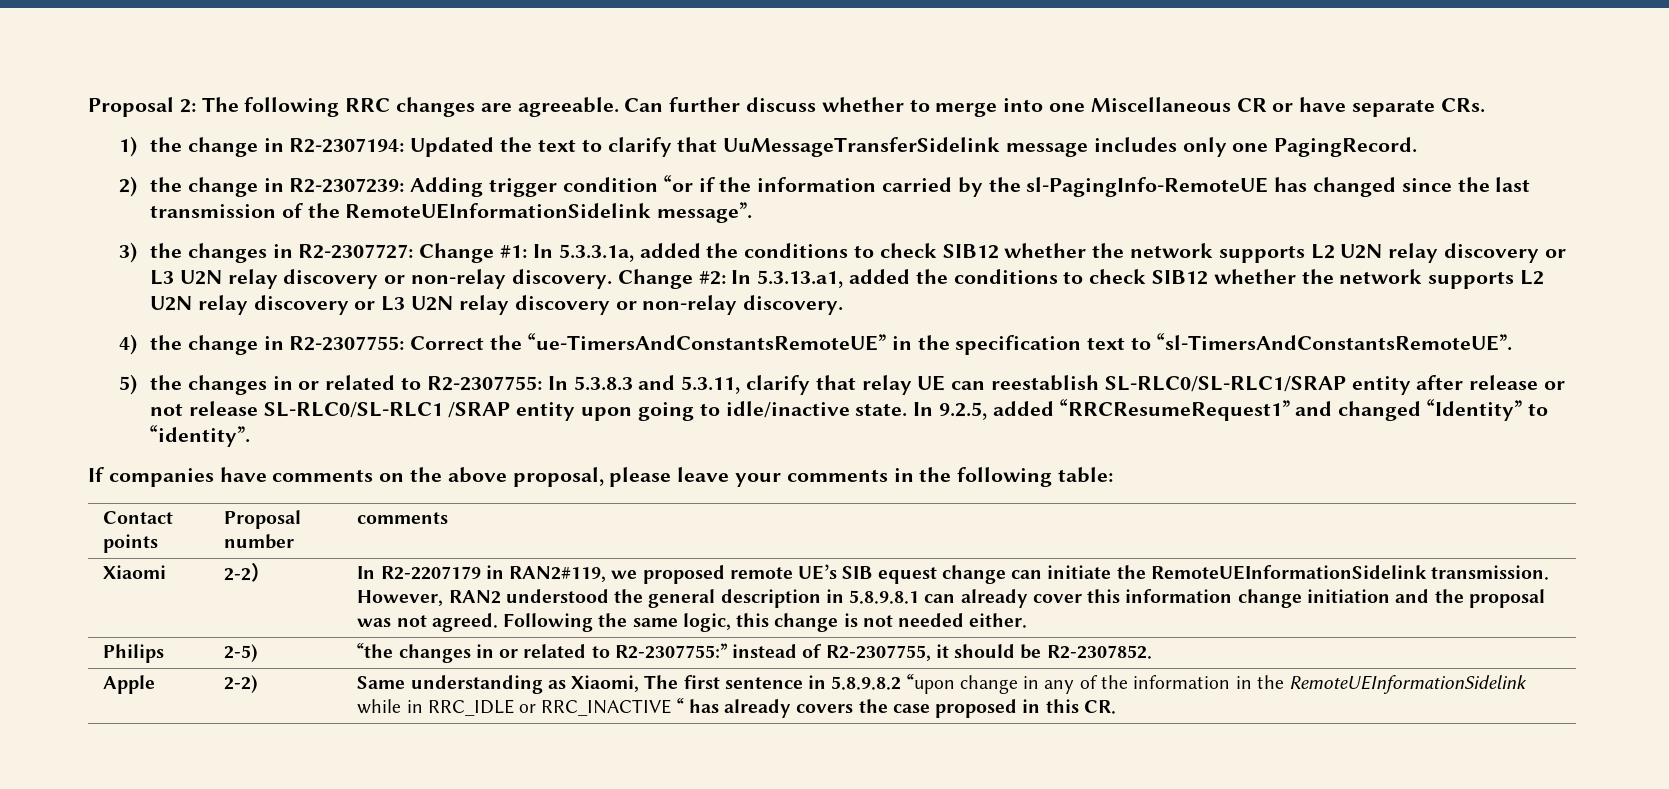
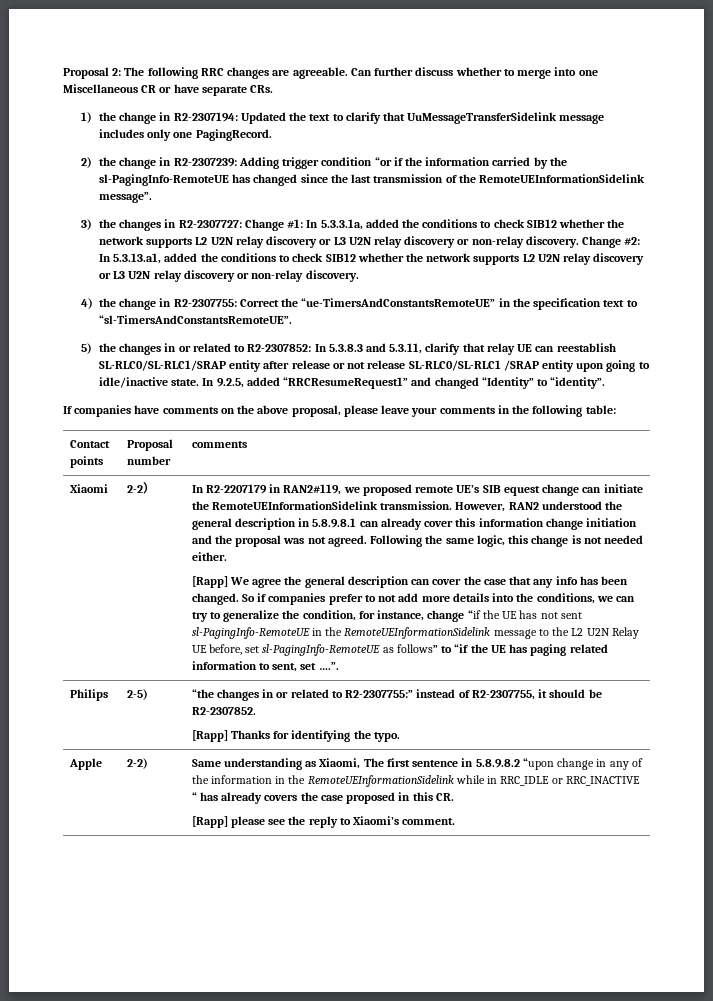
[426,376,542,391] R2-2307755: -> [247,344,312,352] R2-2307852:
(1028, 620) none -> [191,576,628,588] [191,593,635,605] [191,610,582,622] [191,627,639,639] [191,644,608,656] [191,661,339,672] // [Rapp] We agree the general description can cover the case that any info has been changed. So if companies prefer to not add more details into the conditions, we can try to generalize the condition, for instance, change “if the UE has not sent sl-PagingInfo-RemoteUE in the RemoteUEInformationSidelink message to the L2 U2N Relay UE before, set sl-PagingInfo-RemoteUE as follows” to “if the UE has paging related information to sent, set ….”.
(1152, 652) none -> [191,730,400,742] // [Rapp] Thanks for identifying the typo.
(1117, 707) none -> [191,816,456,828] // [Rapp] please see the reply to Xiaomi’s comment.

